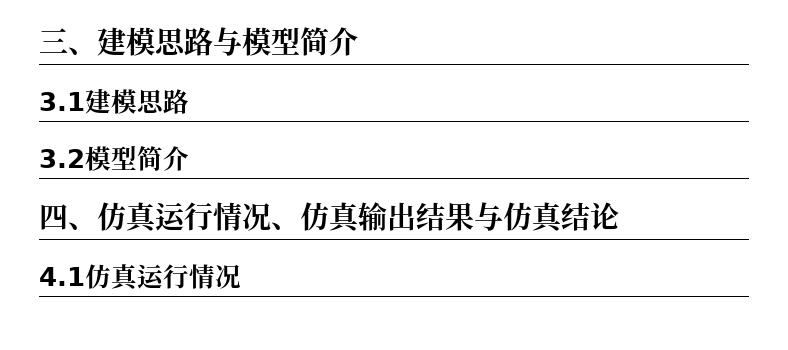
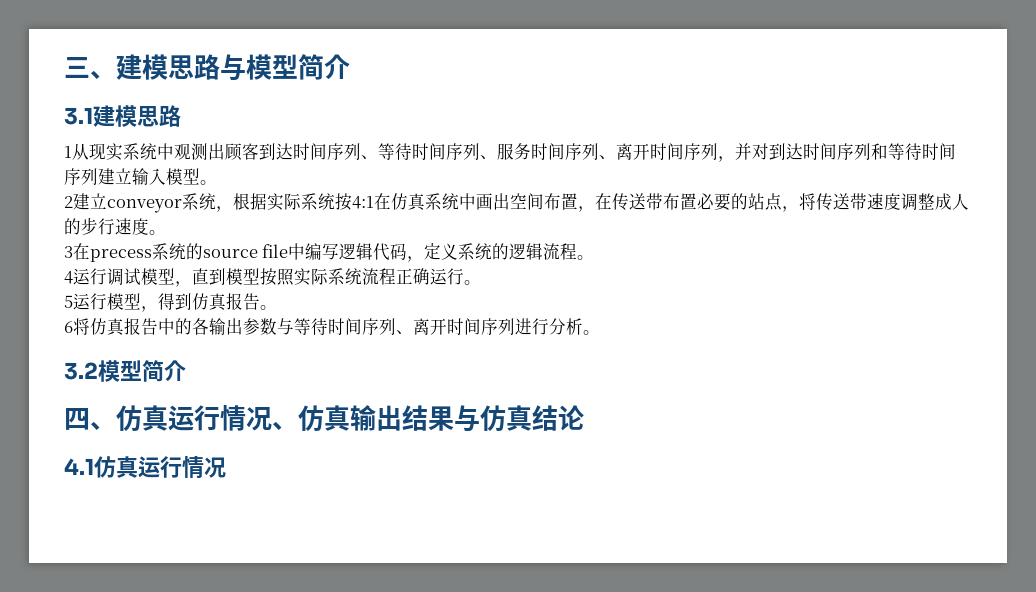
(189, 101) none -> [64,143,956,162] [64,168,217,185] [64,193,969,213] [64,217,166,235] [64,243,595,262] [64,268,481,287] [64,293,277,312] [64,318,600,336] // 1从现实系统中观测出顾客到达时间序列、等待时间序列、服务时间序列、离开时间序列，并对到达时间序列和等待时间序列建立输入模型。 // 2建立conveyor系统，根据实际系统按4:1在仿真系统中画出空间布置，在传送带布置必要的站点，将传送带速度调整成人的步行速度。 // 3在precess系统的source file中编写逻辑代码，定义系统的逻辑流程。 // 4运行调试模型，直到模型按照实际系统流程正确运行。 // 5运行模型，得到仿真报告。 // 6将仿真报告中的各输出参数与等待时间序列、离开时间序列进行分析。

